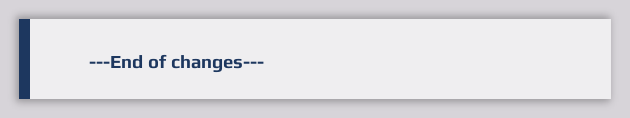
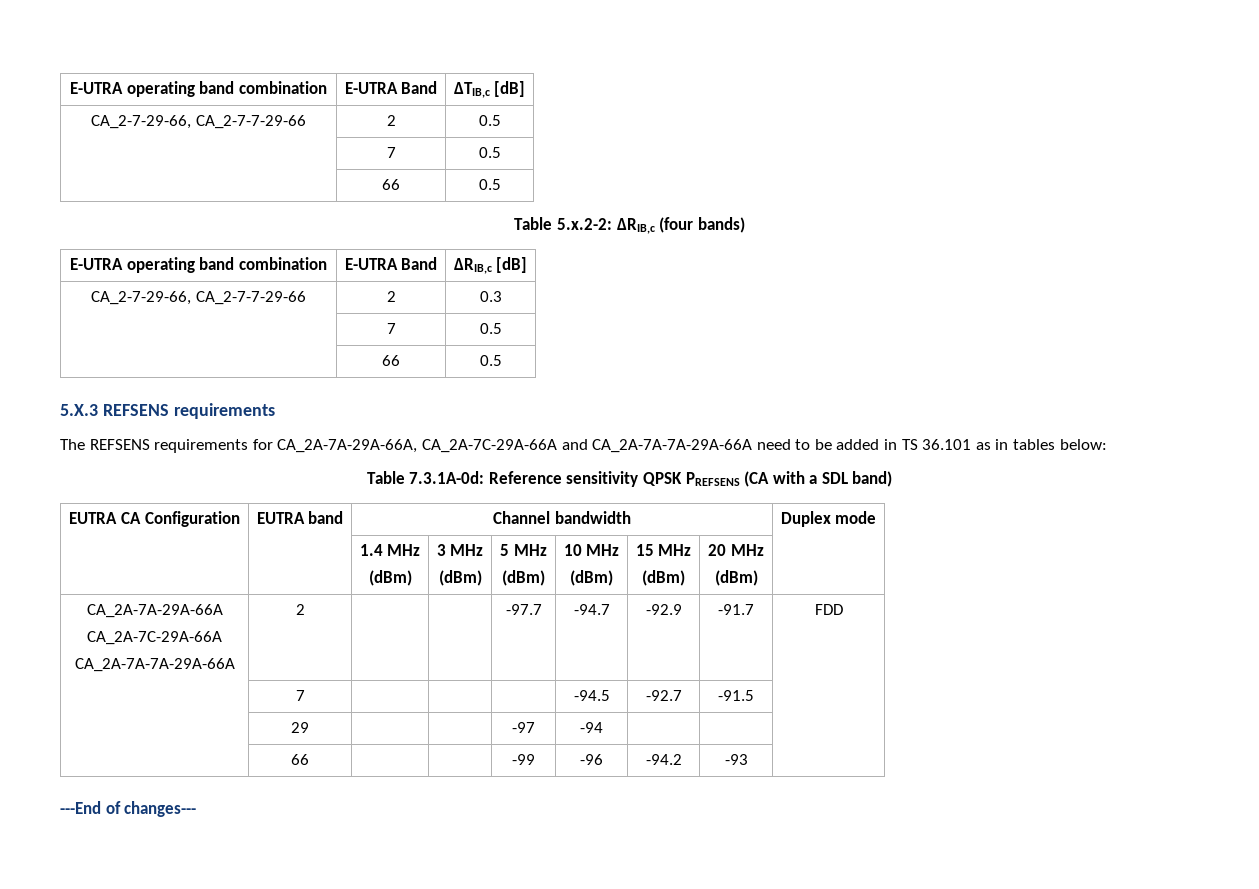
(89, 62) none -> [70,81,327,97] [344,81,438,94] [453,81,526,98] [91,115,306,129] [386,115,396,126] [478,115,501,126] [386,147,396,158] [478,147,501,158] [382,179,400,190] [478,179,501,190] [514,217,745,234] [70,257,327,273] [344,257,438,270] [453,257,528,274] [91,291,306,305] [386,291,396,302] [479,291,502,302] [386,323,396,334] [479,323,502,334] [382,355,400,366] [479,355,502,366] [60,403,275,419] [60,439,1107,453] [366,471,893,487] [69,511,240,527] [256,511,344,524] [493,511,631,524] [780,511,877,527] [359,544,421,556] [368,570,412,586] [436,544,484,556] [438,570,482,586] [500,544,547,556] [502,570,545,586] [563,544,620,556] [570,570,613,586] [635,544,692,556] [642,570,685,586] [708,544,764,556] [714,570,758,586] [86,604,223,618] [87,631,222,645] [74,658,235,672] [295,604,305,615] [505,604,542,615] [573,604,610,615] [645,604,682,615] [718,604,754,615] [814,604,843,615] [295,690,305,701] [573,690,610,701] [645,690,682,701] [718,690,754,701] [291,722,309,733] [512,722,535,733] [580,722,603,733] [291,754,309,765] [512,754,535,765] [580,754,603,765] [645,754,682,765] [724,754,748,765] E-UTRA operating band combination | E-UTRA Band | ΔTIB,c [dB] // CA_2-7-29-66, CA_2-7-7-29-66 | 2 | 0.5 // | 7 | 0.5 // | 66 | 0.5 // Table 5.x.2-2: ΔRIB,c (four bands) // E-UTRA operating band combination | E-UTRA Band | ΔRIB,c [dB] // CA_2-7-29-66, CA_2-7-7-29-66 | 2 | 0.3 // | 7 | 0.5 // | 66 | 0.5 // 5.X.3 REFSENS requirements // The REFSENS requirements for CA_2A-7A-29A-66A, CA_2A-7C-29A-66A and CA_2A-7A-7A-29A-66A need to be added in TS 36.101 as in tables below: // Table 7.3.1A-0d: Reference sensitivity QPSK PREFSENS (CA with a SDL band) // EUTRA CA Configuration | EUTRA band | Channel bandwidth | Duplex mode // | | 1.4 MHz // (dBm) | 3 MHz // (dBm) | 5 MHz // (dBm) | 10 MHz // (dBm) | 15 MHz // (dBm) | 20 MHz // (dBm) | // CA_2A-7A-29A-66A // CA_2A-7C-29A-66A // CA_2A-7A-7A-29A-66A | 2 | | | -97.7 | -94.7 | -92.9 | -91.7 | FDD // | 7 | | | | -94.5 | -92.7 | -91.5 | // | 29 | | | -97 | -94 | | | // | 66 | | | -99 | -96 | -94.2 | -93 | //

